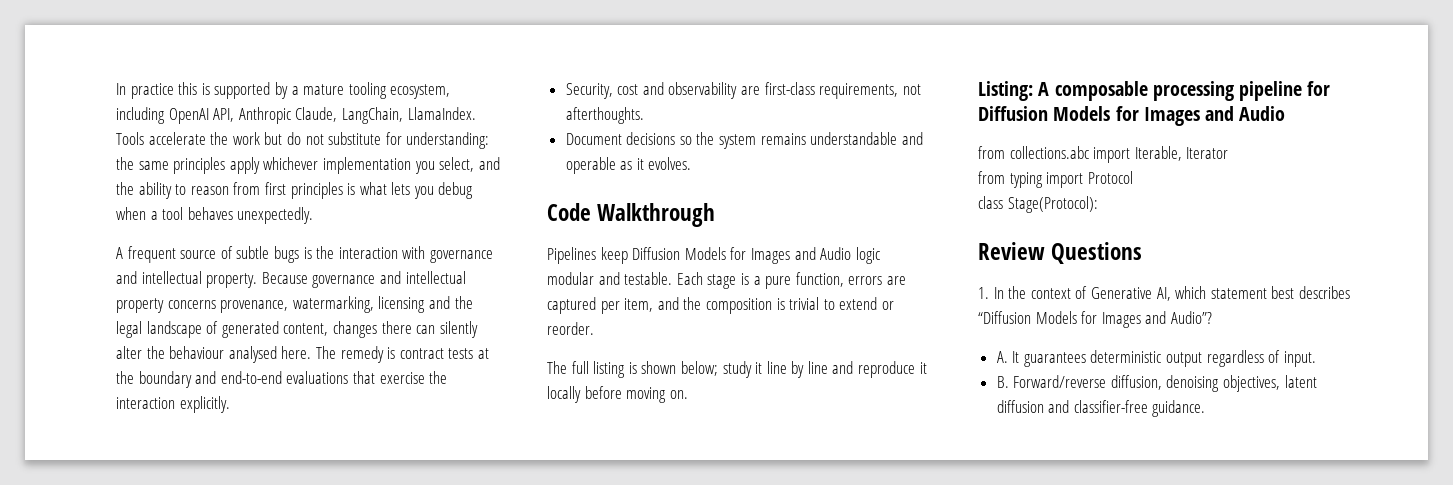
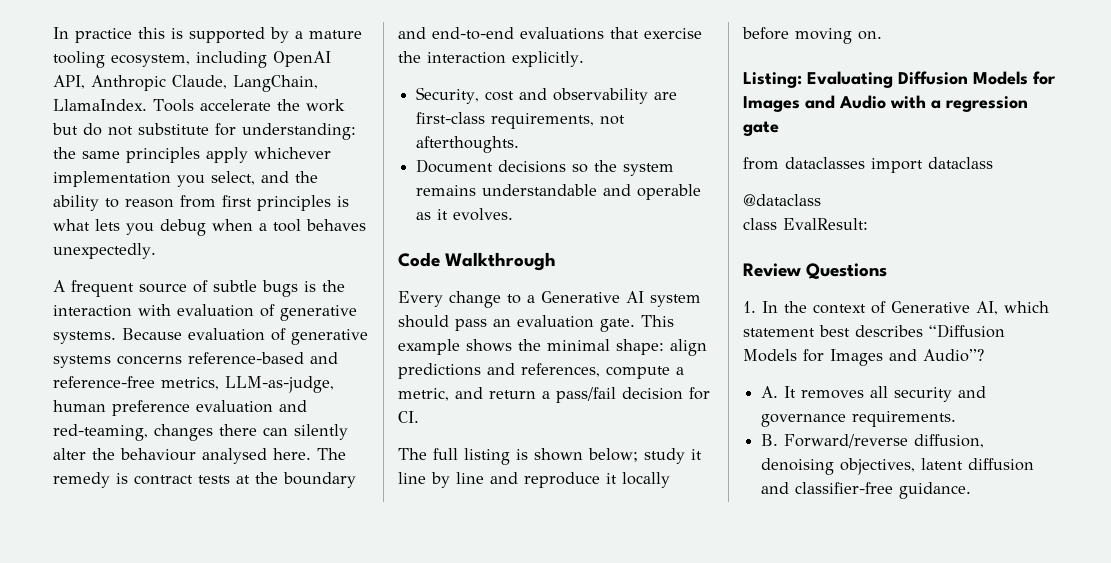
[429,250,493,263] [116,271,466,288] [116,296,473,313] [116,321,329,338] governance and intellectual property. Because governance and intellectual property concerns provenance, watermarking, licensing and the legal landscape of generated content, -> [177,304,357,321] [53,328,368,345] [53,352,338,368] [53,376,334,393] [53,400,307,416] [53,424,148,441] evaluation of generative systems. Because evaluation of generative systems concerns reference-based and reference-free metrics, LLM-as-judge, human preference evaluation and red-teaming,
[547,247,880,264] [547,272,906,289] [547,297,894,314] [547,322,594,335] Pipelines keep Diffusion Models for Images and Audio logic modular and testable. Each stage is a pure function, errors are captured per item, and the composition is trivial to extend or reorder. -> [398,291,701,308] [398,315,674,332] [398,339,707,356] [398,363,684,379] [398,387,710,403] [398,411,419,423] Every change to a Generative AI system should pass an evaluation gate. This example shows the minimal shape: align predictions and references, compute a metric, and return a pass/fail decision for CI.
[1038,81,1331,101] [978,106,1286,126] [978,146,1229,163] [978,171,1133,188] A composable processing pipeline for Diffusion Models for Images and Audio // from collections.abc import Iterable, Iterator // from typing import Protocol -> [807,71,1056,88] [743,95,1028,112] [743,121,779,136] [743,157,993,173] [743,194,821,206] Evaluating Diffusion Models for Images and Audio with a regression gate // from dataclasses import dataclass // @dataclass
[1007,196,1098,213] Stage(Protocol): -> [783,218,868,230] EvalResult:
[1023,350,1316,367] guarantees deterministic output regardless of input. -> [801,386,987,402] [761,411,957,427] removes all security and governance requirements.

